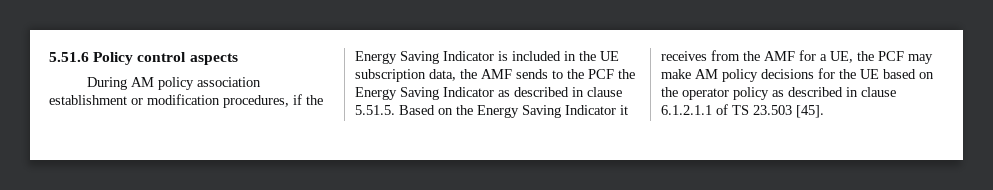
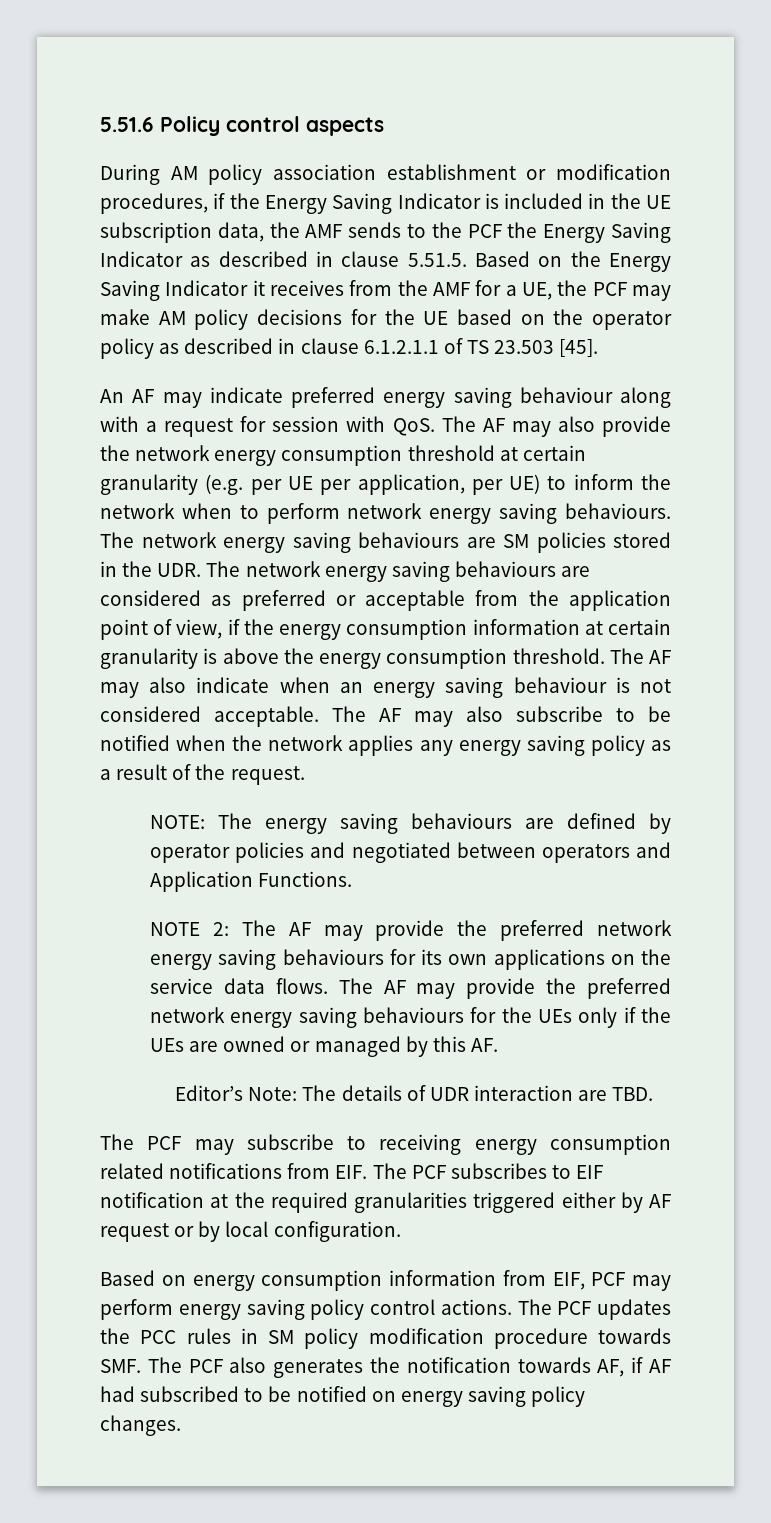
(824, 111) none -> [100,387,671,408] [100,416,671,437] [100,445,586,466] [100,474,671,495] [100,503,672,524] [100,532,671,553] [100,561,591,582] [100,590,671,611] [100,619,671,640] [100,648,671,669] [100,677,671,698] [100,706,671,727] [100,735,672,756] [100,764,305,785] [150,813,671,834] [150,842,671,863] [150,871,353,892] [150,920,672,941] [150,949,671,970] [150,978,671,999] [150,1007,672,1028] [150,1036,498,1057] [175,1085,654,1101] [100,1134,671,1155] [100,1163,604,1179] [100,1192,671,1213] [100,1221,401,1242] [100,1270,671,1291] [100,1299,671,1320] [100,1328,671,1349] [100,1357,671,1378] [100,1386,586,1407] [100,1415,181,1436] // An AF may indicate preferred energy saving behaviour along with a request for session with QoS. The AF may also provide the network energy consumption threshold at certain granularity (e.g. per UE per application, per UE) to inform the network when to perform network energy saving behaviours. The network energy saving behaviours are SM policies stored in the UDR. The network energy saving behaviours are considered as preferred or acceptable from the application point of view, if the energy consumption information at certain granularity is above the energy consumption threshold. The AF may also indicate when an energy saving behaviour is not considered acceptable. The AF may also subscribe to be notified when the network applies any energy saving policy as a result of the request. // NOTE: The energy saving behaviours are defined by operator policies and negotiated between operators and Application Functions. // NOTE 2: The AF may provide the preferred network energy saving behaviours for its own applications on the service data flows. The AF may provide the preferred network energy saving behaviours for the UEs only if the UEs are owned or managed by this AF. // Editor’s Note: The details of UDR interaction are TBD. // The PCF may subscribe to receiving energy consumption related notifications from EIF. The PCF subscribes to EIF notification at the required granularities triggered either by AF request or by local configuration. // Based on energy consumption information from EIF, PCF may perform energy saving policy control actions. The PCF updates the PCC rules in SM policy modification procedure towards SMF. The PCF also generates the notification towards AF, if AF had subscribed to be notified on energy saving policy changes.

